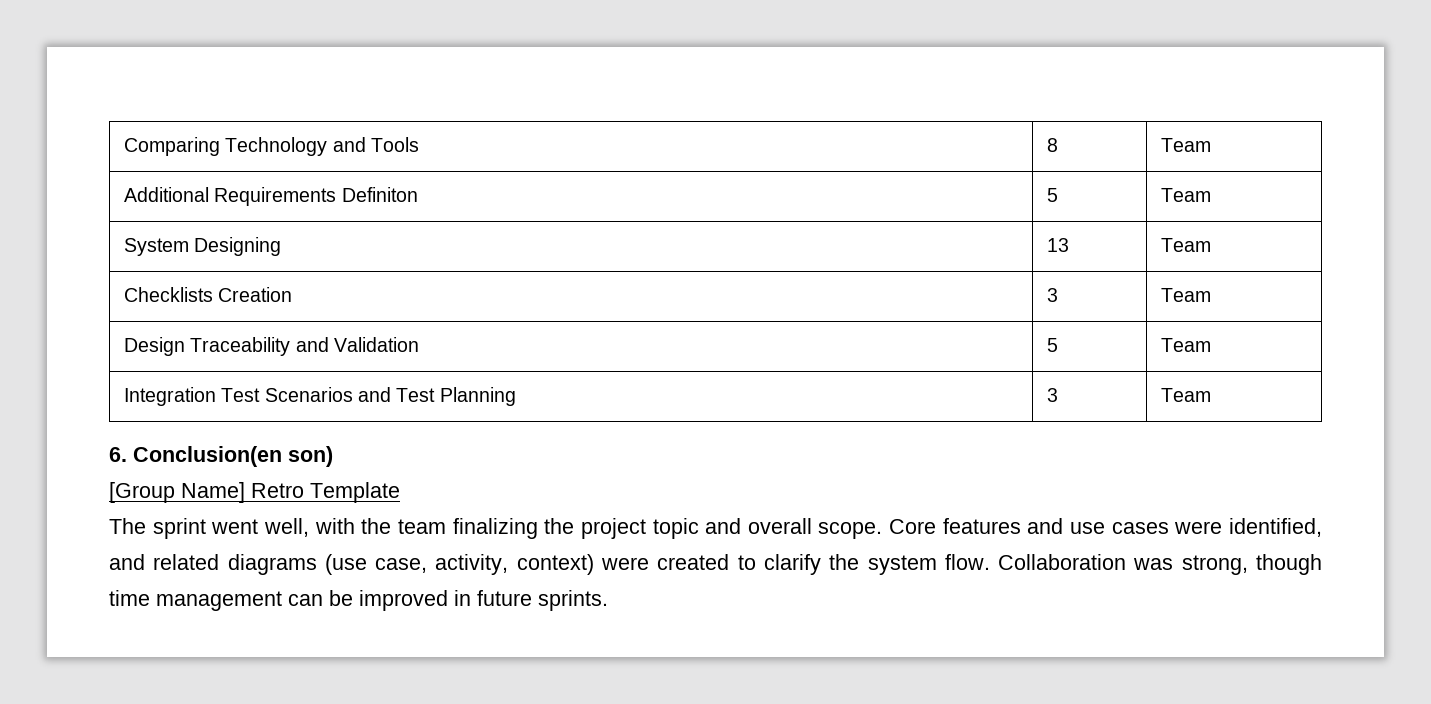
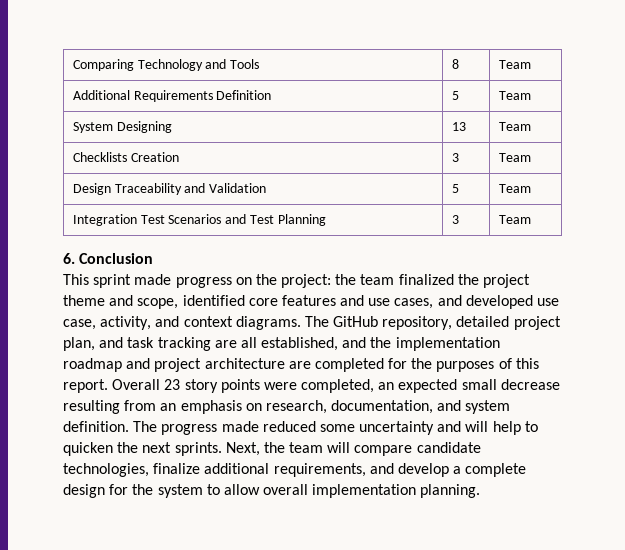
[341,187,418,202] Definiton -> [216,90,272,100] Definition
[133,446,333,467] [109,482,400,503] [109,518,538,539] Conclusion(en son) // [Group Name] Retro Template // The sprint went well, with the team finalizing -> [79,253,154,264] [63,274,454,288] Conclusion // This sprint made progress on the project: the team finalized
[652,518,1322,539] [109,554,1322,575] [109,590,608,611] topic and overall scope. Core features and use cases were identified, and related diagrams (use case, activity, context) were created to clarify the system flow. Collaboration was strong, though time management can be improved in future sprints. -> [63,295,560,309] [63,316,561,330] [63,337,500,351] [63,358,539,372] [63,379,560,393] [63,400,511,414] [63,421,538,435] [63,442,481,456] [63,463,527,477] [63,484,481,498] theme and scope, identified core features and use cases, and developed use case, activity, and context diagrams. The GitHub repository, detailed project plan, and task tracking are all established, and the implementation roadmap and project architecture are completed for the purposes of this report. Overall 23 story points were completed, an expected small decrease resulting from an emphasis on research, documentation, and system definition. The progress made reduced some uncertainty and will help to quicken the next sprints. Next, the team will compare candidate technologies, finalize additional requirements, and develop a complete design for the system to allow overall implementation planning.

